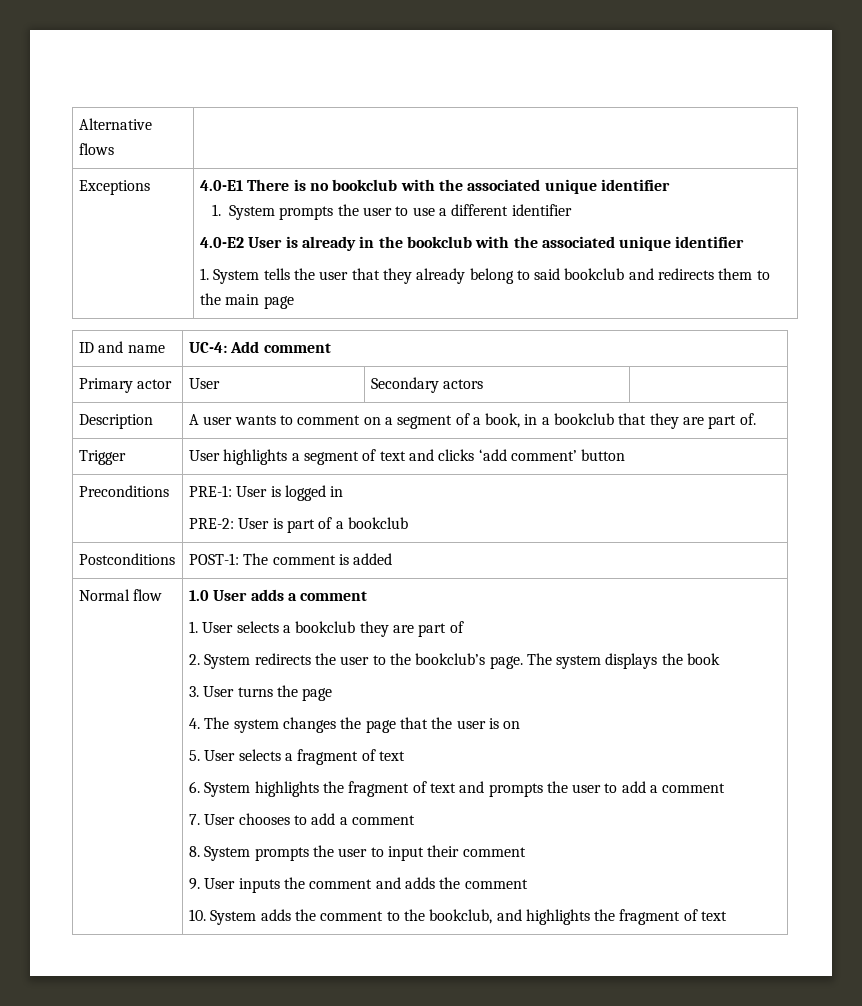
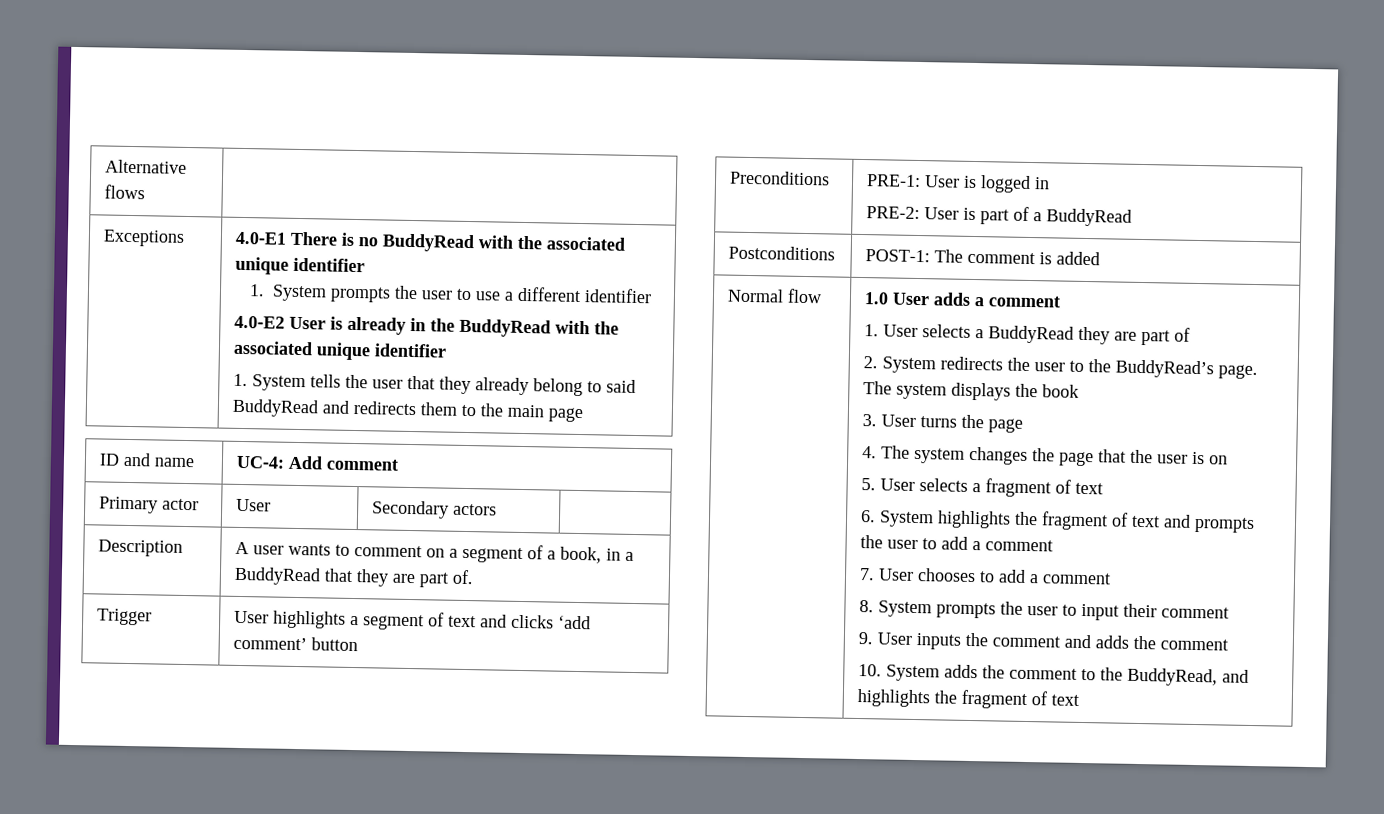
[332,179,398,191] bookclub -> [382,233,476,253] BuddyRead
[406,236,472,248] bookclub -> [459,318,552,338] BuddyRead
[564,268,625,280] bookclub -> [232,398,320,418] BuddyRead
[554,413,615,425] bookclub -> [234,566,322,586] BuddyRead
[347,517,408,529] bookclub -> [1046,208,1133,227] BuddyRead
[295,621,356,633] bookclub -> [988,325,1075,344] BuddyRead
[415,653,486,665] bookclub’s -> [1115,359,1215,379] BuddyRead’s
[429,909,493,924] bookclub, -> [1127,667,1219,687] BuddyRead,

